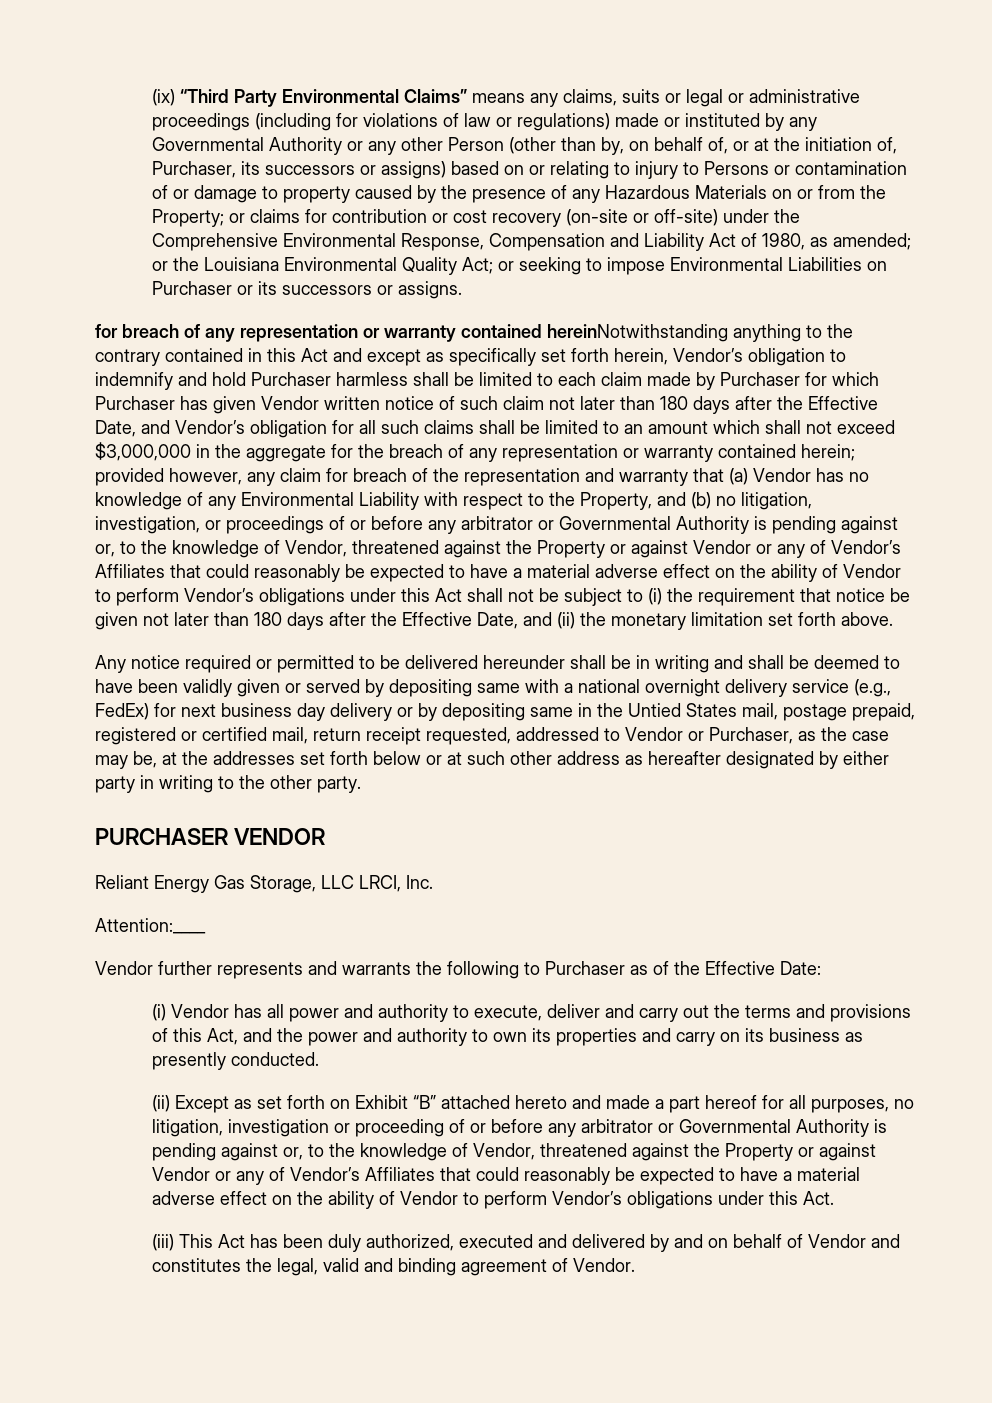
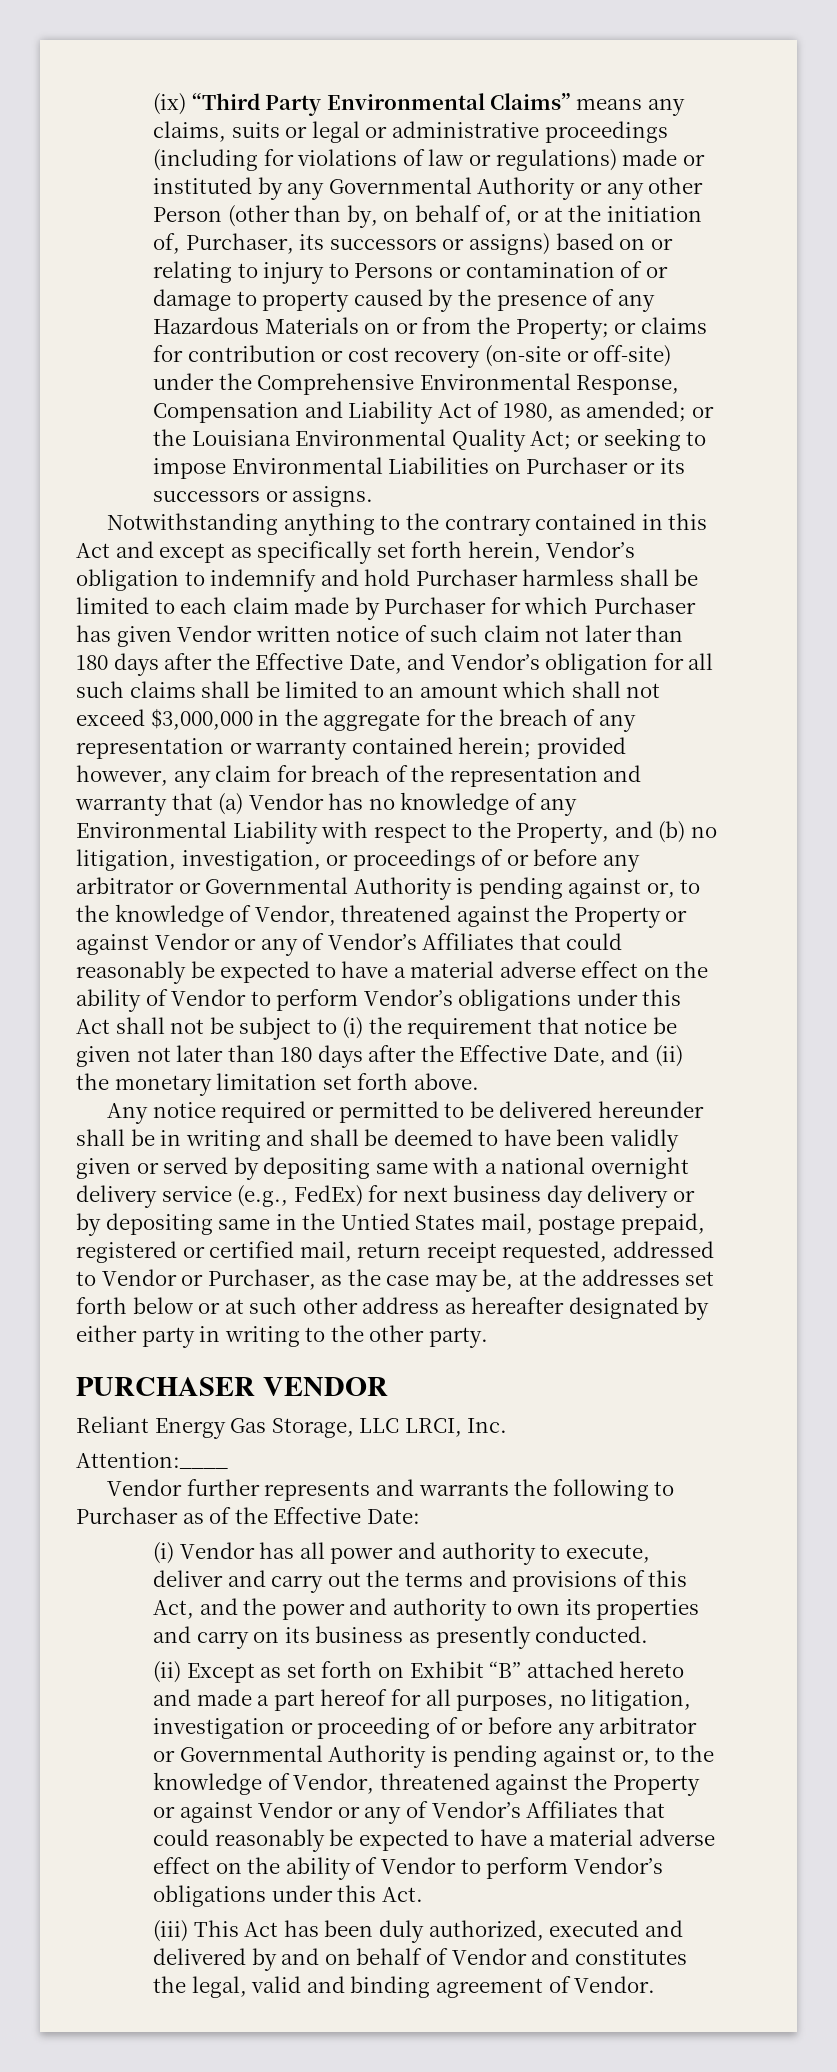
[95,324,728,342] for breach of any representation or warranty contained hereinNotwithstanding -> [107,513,279,535] Notwithstanding

